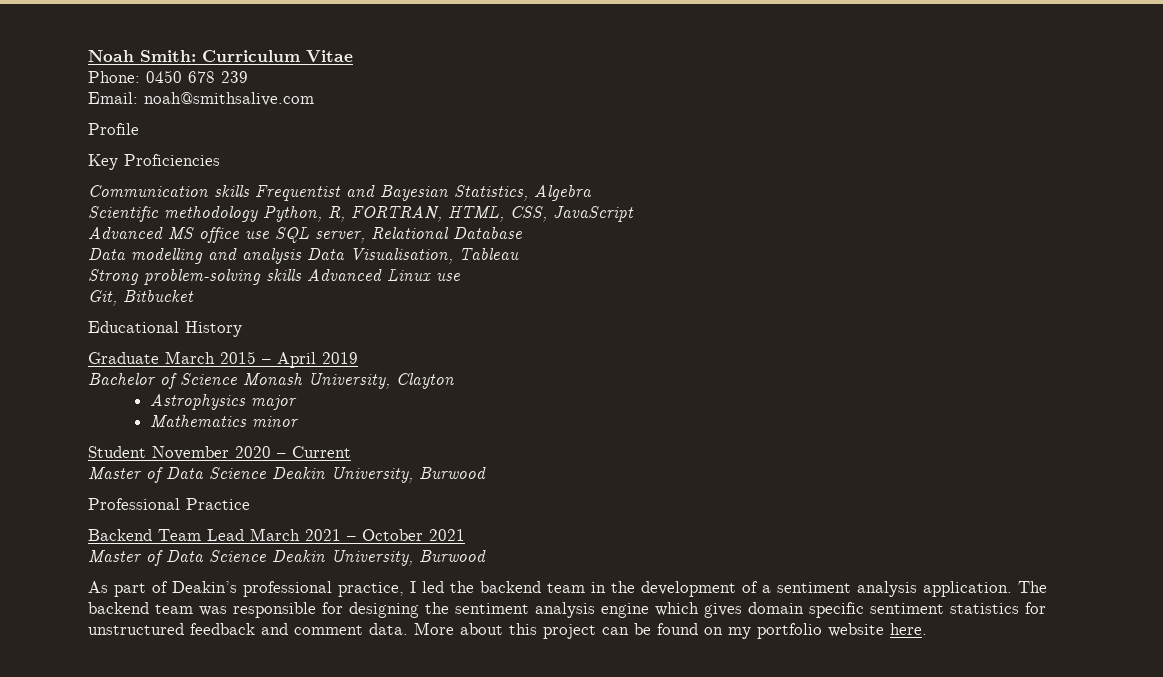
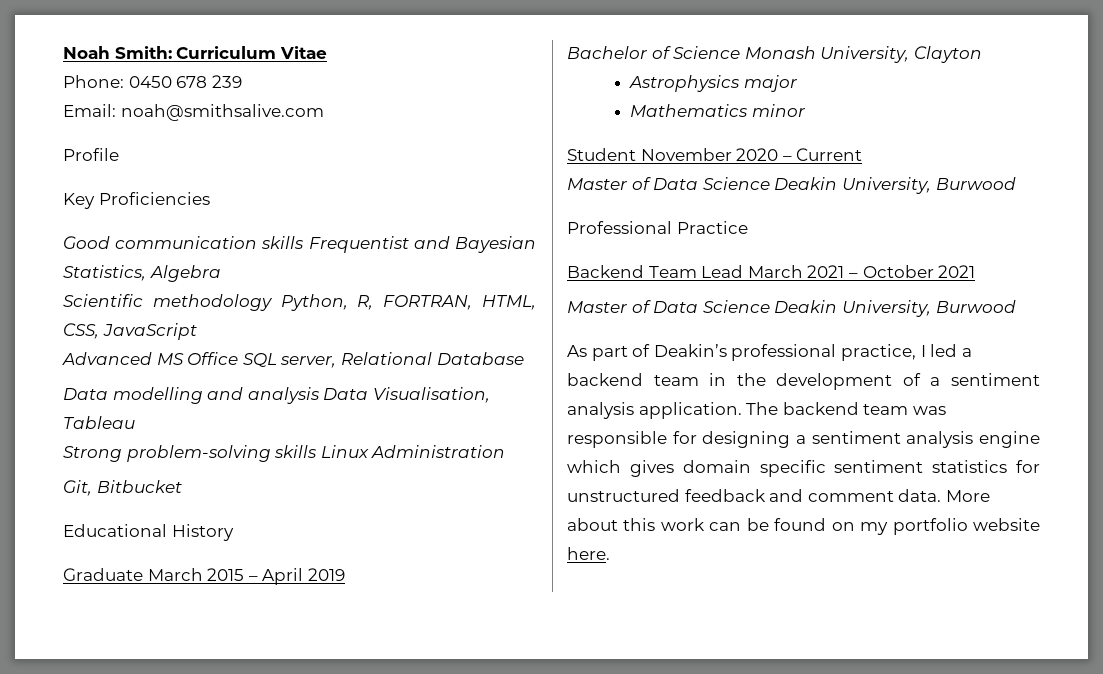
[88,185,208,197] Communication -> [63,236,258,249] Good communication
[199,227,269,243] office use -> [187,352,239,365] Office
[307,269,460,282] Advanced Linux use -> [320,445,506,458] Linux Administration
[450,581,474,593] the -> [961,348,972,357] a
[425,602,449,614] the -> [796,435,806,444] a
[543,624,596,639] project -> [660,518,705,531] work

